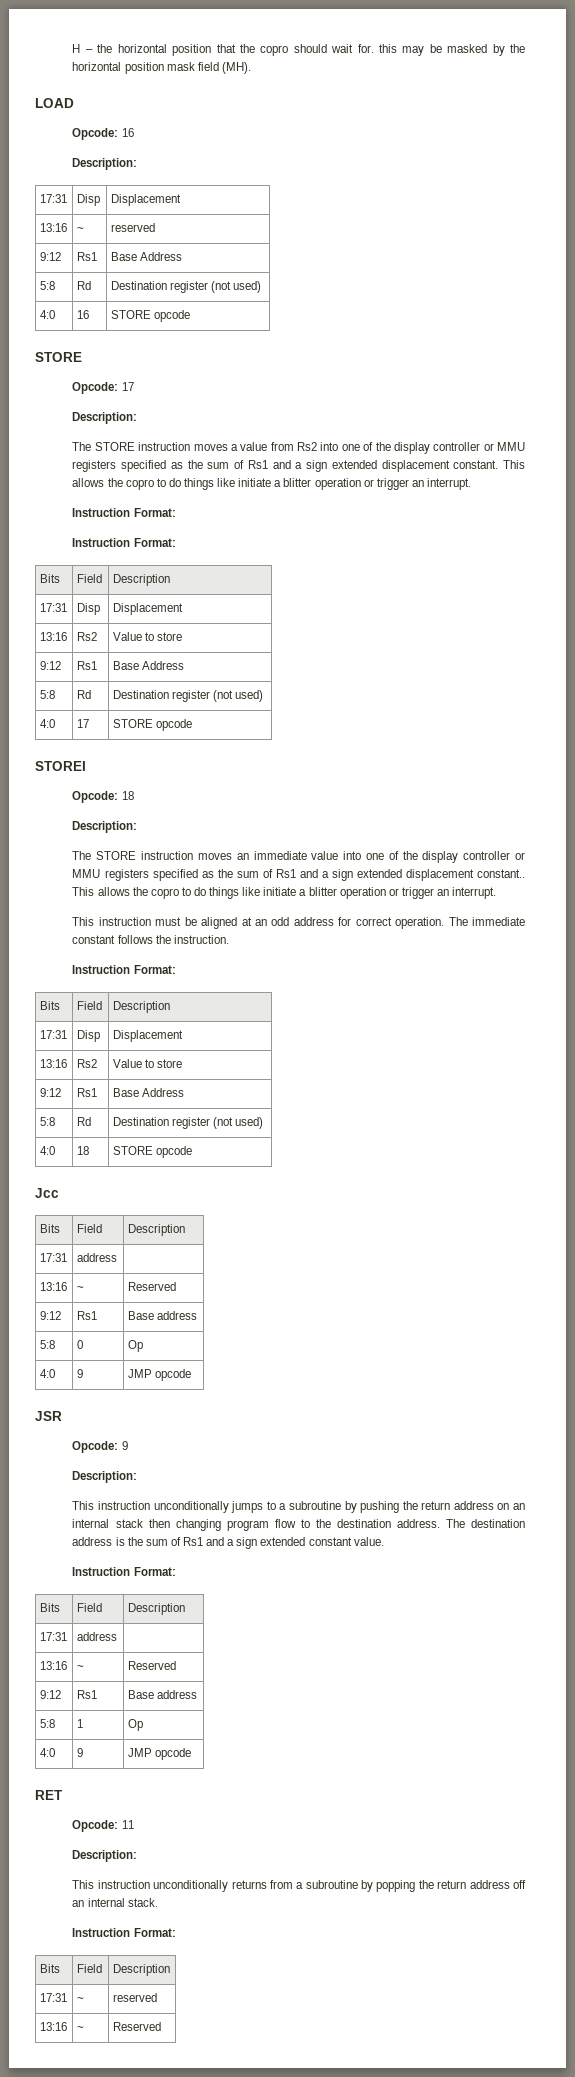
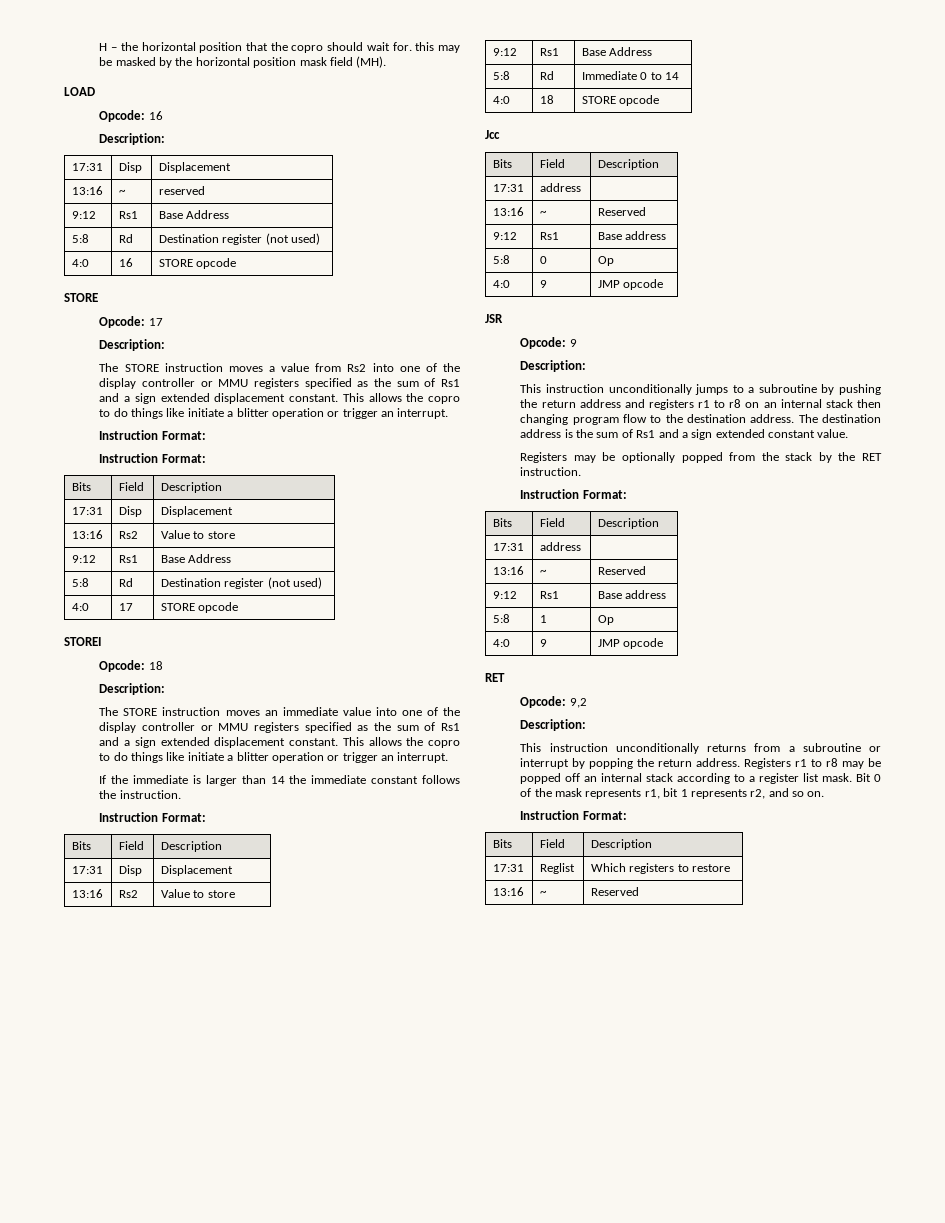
[477,869,525,878] constant.. -> [289,738,339,746] constant.
[72,917,468,929] This instruction must be aligned at an odd address for correct operation. The -> [99,775,307,786] If the immediate is larger than 14 the
[112,1117,264,1129] Destination register (not used) -> [581,71,680,80] Immediate 0 to 14
(494, 1505) none -> [624,399,742,410] and registers r1 to r8
(384, 1541) none -> [520,452,882,463] [520,467,582,476] // Registers may be optionally popped from the stack by the RET instruction.
[121,1820,134,1829] 11 -> [569,698,587,708] 9,2
(358, 1884) none -> [869,746,881,752] [520,758,570,769] or interrupt
[469,1880,526,1889] [72,1898,158,1907] [72,1928,176,1937] [39,1964,60,1973] [76,1964,102,1973] [112,1964,170,1976] [39,1993,67,2002] [76,1997,84,2002] [112,1993,157,2002] address off an internal stack. // Instruction Format: // Bits | Field | Description // 17:31 | ~ | reserved -> [696,758,881,769] [520,773,881,784] [520,788,825,799] [520,810,627,820] [492,839,512,848] [539,839,565,848] [590,839,652,850] [492,864,524,872] [539,863,575,874] [590,863,731,874] address. Registers r1 to r8 may be popped off an internal stack according to a register list mask. Bit 0 of the mask represents r1, bit 1 represents r2, and so on. // Instruction Format: // Bits | Field | Description // 17:31 | Reglist | Which registers to restore

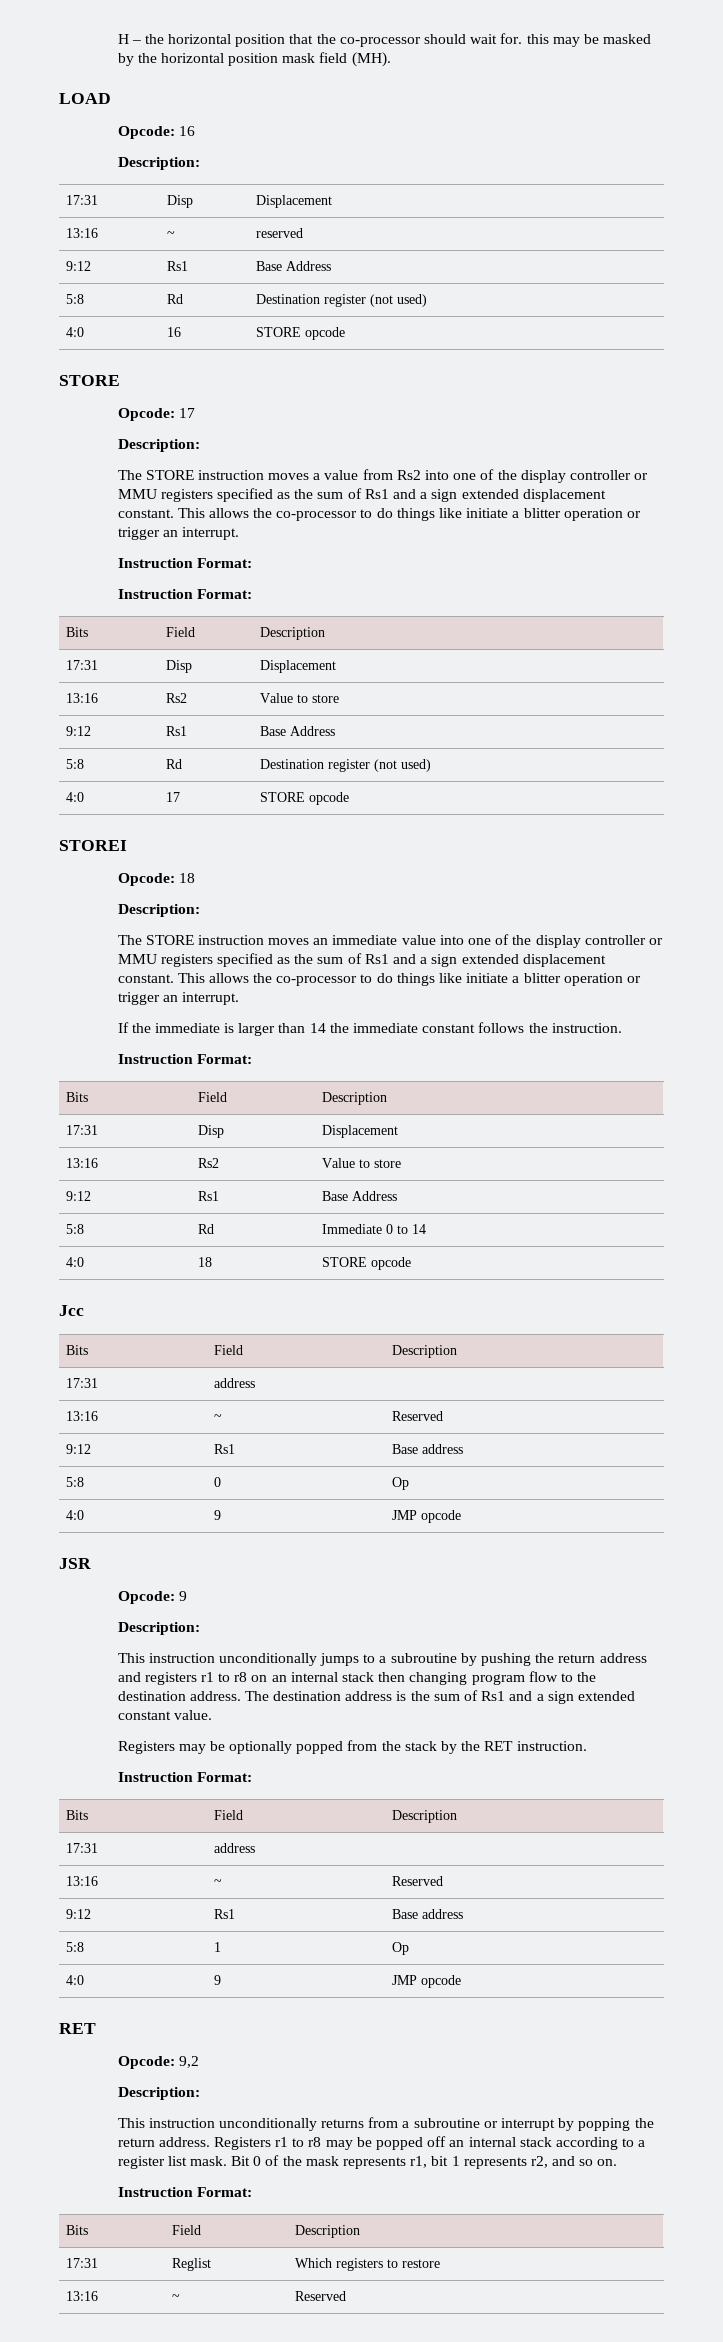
[291,45,324,53] copro -> [339,37,421,47] co-processor
[427,396,460,404] copro -> [276,511,358,521] co-processor
[427,740,460,748] copro -> [276,976,358,986] co-processor

